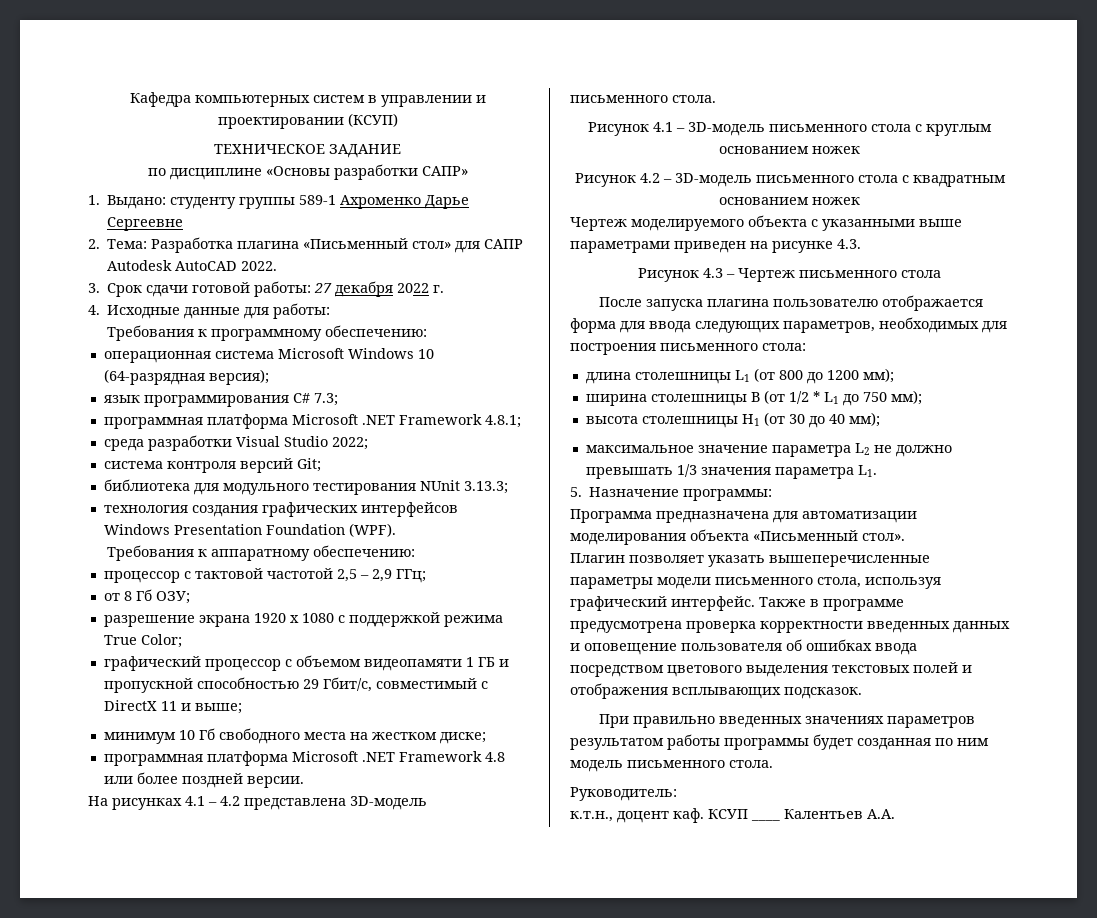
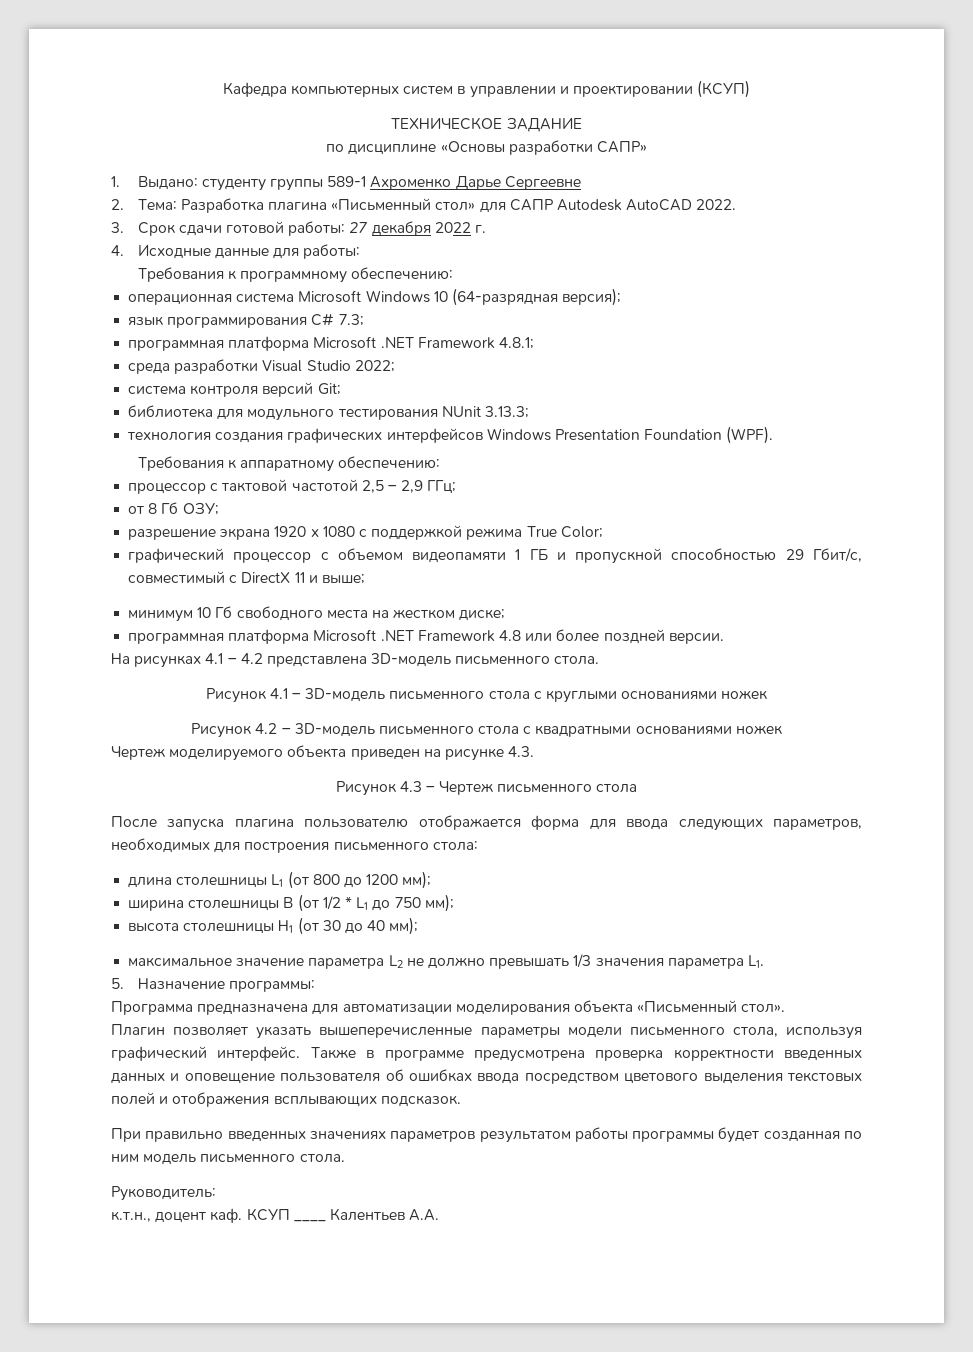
[926,124,992,136] [719,146,809,154] круглым основанием -> [545,690,718,703] круглыми основаниями
[912,175,1006,187] [719,197,809,205] квадратным основанием -> [535,725,732,737] квадратными основаниями
[811,219,962,231] [570,241,670,253] с указанными выше параметрами -> (347, 751) none

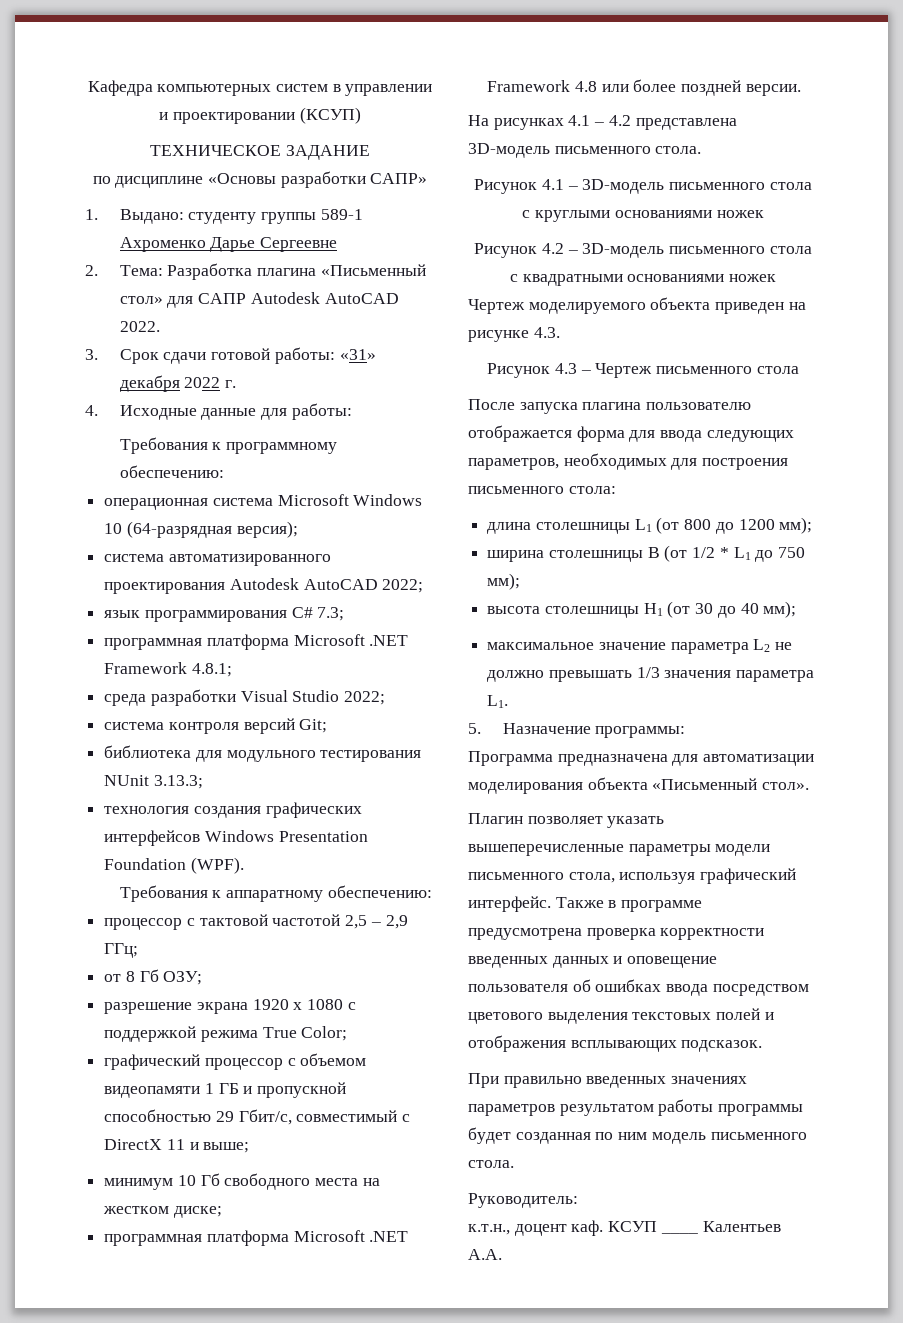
[349,222,368,233] 27 -> [339,349,376,360] «31»
(622, 297) none -> [104,554,331,566] [104,578,424,594] // система автоматизированного проектирования Autodesk AutoCAD 2022;

